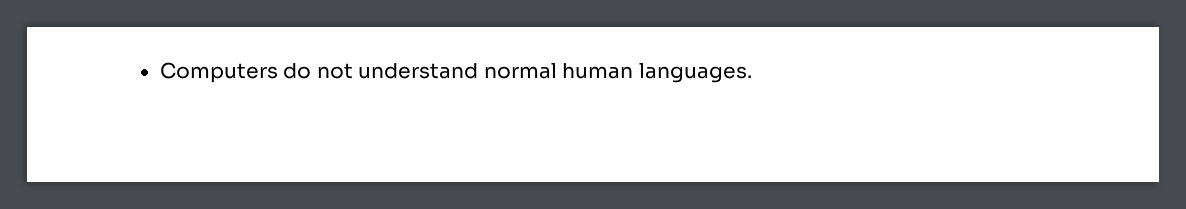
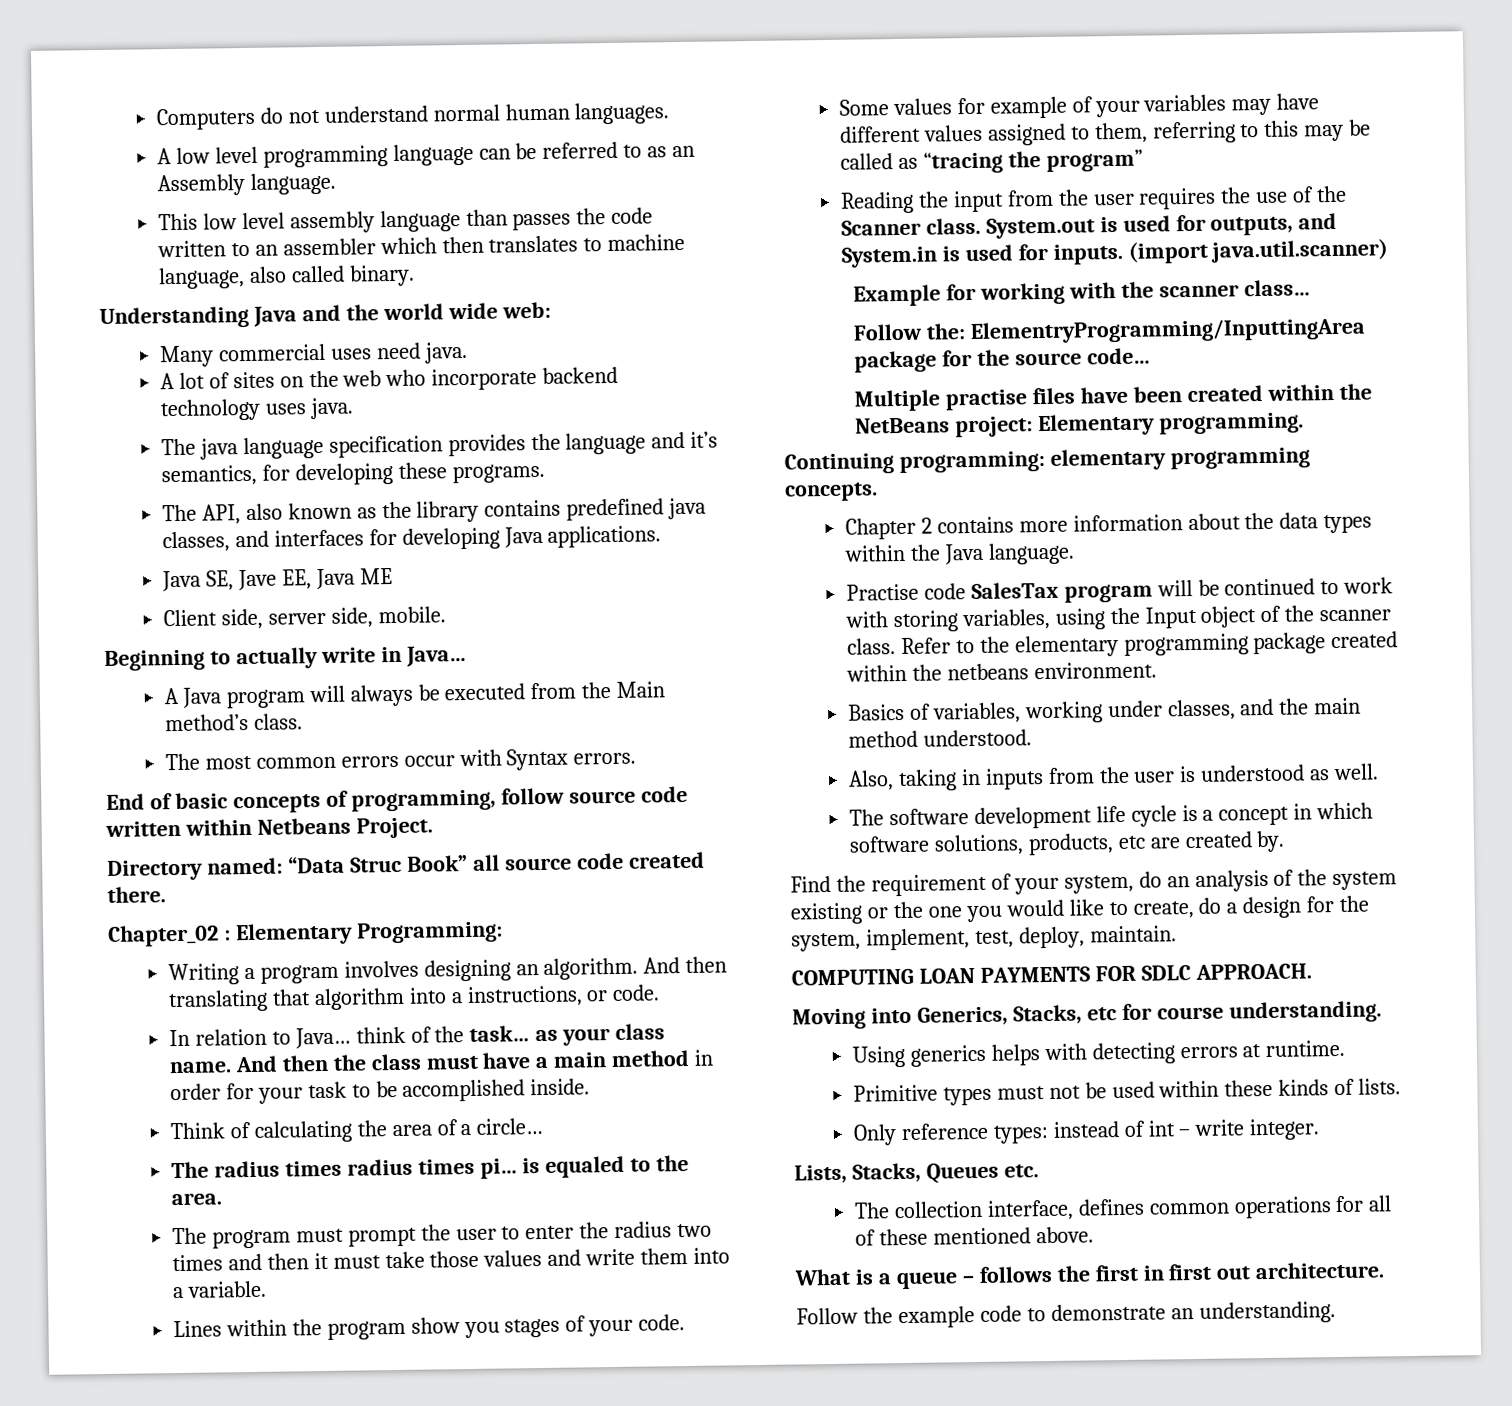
(752, 73) none -> [156,141,696,168] [156,172,336,197] [157,207,654,234] [156,233,686,258] [157,264,415,290] [99,301,551,330] [159,341,468,368] [159,366,619,391] [159,397,354,422] [160,431,719,460] [160,462,545,487] [161,497,707,525] [161,525,662,553] [161,568,393,592] [162,606,446,630] [104,645,467,671] [163,681,666,709] [164,713,303,732] [164,748,637,771] [106,785,688,814] [105,817,433,839] [107,851,705,881] [107,886,166,903] [108,921,503,947] [167,956,728,986] [167,984,661,1013] [168,1023,666,1049] [168,1049,714,1074] [169,1078,591,1104] [169,1117,544,1143] [170,1154,690,1179] [170,1192,222,1206] [171,1221,713,1249] [171,1247,731,1272] [171,1280,267,1299] [172,1314,686,1340] [838,93,1320,119] [839,119,1372,146] [839,149,1143,174] [839,185,1348,214] [840,212,1338,239] [840,238,1389,268] [853,279,1311,307] [853,317,1367,345] [854,347,1152,373] [854,383,1372,412] [855,412,1305,438] [784,447,1310,475] [784,482,878,502] [844,512,1373,540] [843,542,1075,565] [845,577,1394,603] [844,605,1392,633] [846,631,1399,658] [845,661,1157,682] [847,697,1362,724] [847,729,1032,748] [847,763,1380,792] [848,802,1374,830] [848,830,1286,856] [790,869,1398,897] [790,895,1370,925] [791,925,1177,952] [791,963,1312,986] [792,1000,1382,1030] [851,1039,1346,1068] [852,1078,1402,1106] [852,1118,1321,1146] [794,1162,1039,1184] [853,1195,1393,1221] [854,1226,1094,1246] [794,1261,1385,1290] [796,1301,1336,1329] // A low level programming language can be referred to as an Assembly language. // This low level assembly language than passes the code written to an assembler which then translates to machine language, also called binary. // Understanding Java and the world wide web: // Many commercial uses need java. // A lot of sites on the web who incorporate backend technology uses java. // The java language specification provides the language and it’s semantics, for developing these programs. // The API, also known as the library contains predefined java classes, and interfaces for developing Java applications. // Java SE, Jave EE, Java ME // Client side, server side, mobile. // Beginning to actually write in Java… // A Java program will always be executed from the Main method’s class. // The most common errors occur with Syntax errors. // End of basic concepts of programming, follow source code written within Netbeans Project. // Directory named: “Data Struc Book” all source code created there. // Chapter_02 : Elementary Programming: // Writing a program involves designing an algorithm. And then translating that algorithm into a instructions, or code. // In relation to Java… think of the task… as your class name. And then the class must have a main method in order for your task to be accomplished inside. // Think of calculating the area of a circle… // The radius times radius times pi… is equaled to the area. // The program must prompt the user to enter the radius two times and then it must take those values and write them into a variable. // Lines within the program show you stages of your code. // Some values for example of your variables may have different values assigned to them, referring to this may be called as “tracing the program” // Reading the input from the user requires the use of the Scanner class. System.out is used for outputs, and System.in is used for inputs. (import java.util.scanner) // Example for working with the scanner class… // Follow the: ElementryProgramming/InputtingArea package for the source code… // Multiple practise files have been created within the NetBeans project: Elementary programming. // Continuing programming: elementary programming concepts. // Chapter 2 contains more information about the data types within the Java language. // Practise code SalesTax program will be continued to work with storing variables, using the Input object of the scanner class. Refer to the elementary programming package created within the netbeans environment. // Basics of variables, working under classes, and the main method understood. // Also, taking in inputs from the user is understood as well. // The software development life cycle is a concept in which software solutions, products, etc are created by. // Find the requirement of your system, do an analysis of the system existing or the one you would like to create, do a design for the system, implement, test, deploy, maintain. // COMPUTING LOAN PAYMENTS FOR SDLC APPROACH. // Moving into Generics, Stacks, etc for course understanding. // Using generics helps with detecting errors at runtime. // Primitive types must not be used within these kinds of lists. // Only reference types: instead of int – write integer. // Lists, Stacks, Queues etc. // The collection interface, defines common operations for all of these mentioned above. // What is a queue – follows the first in first out architecture. // Follow the example code to demonstrate an understanding.

